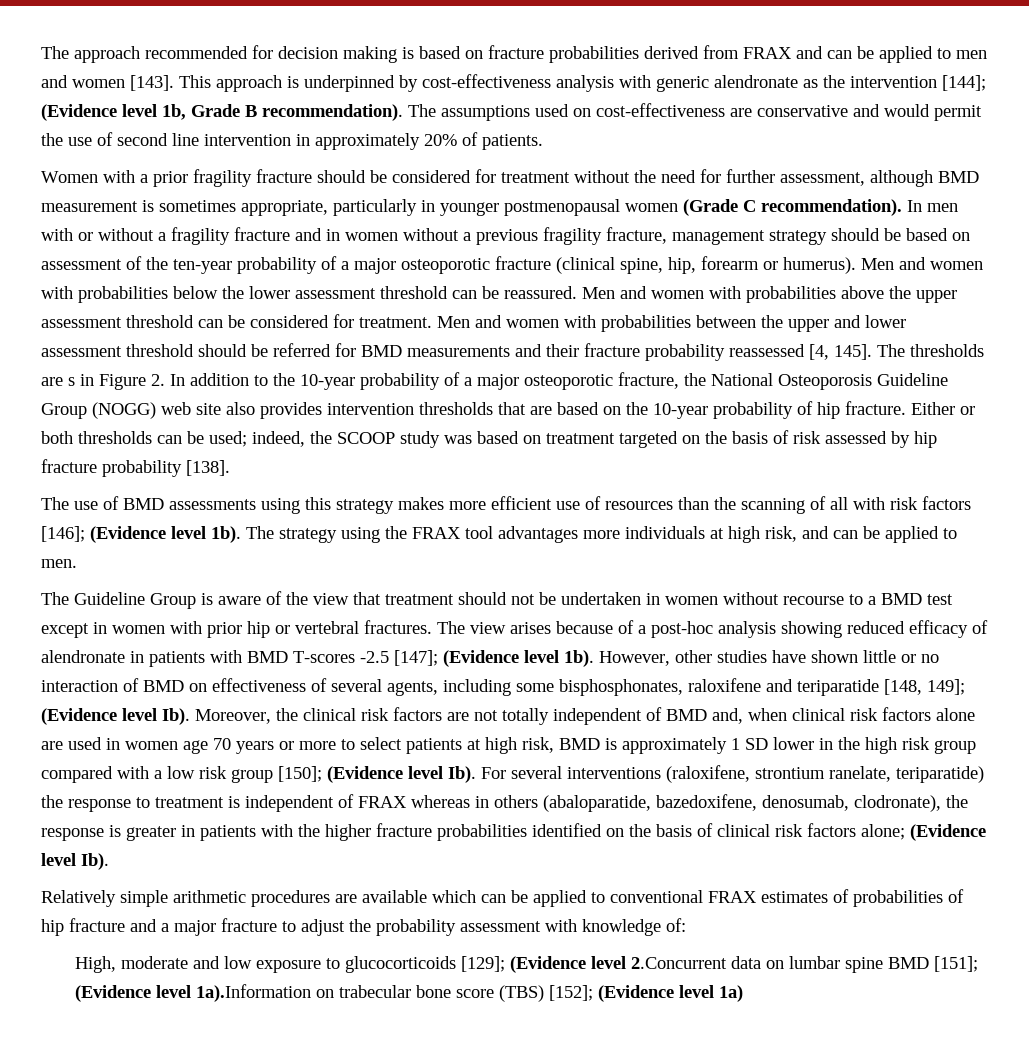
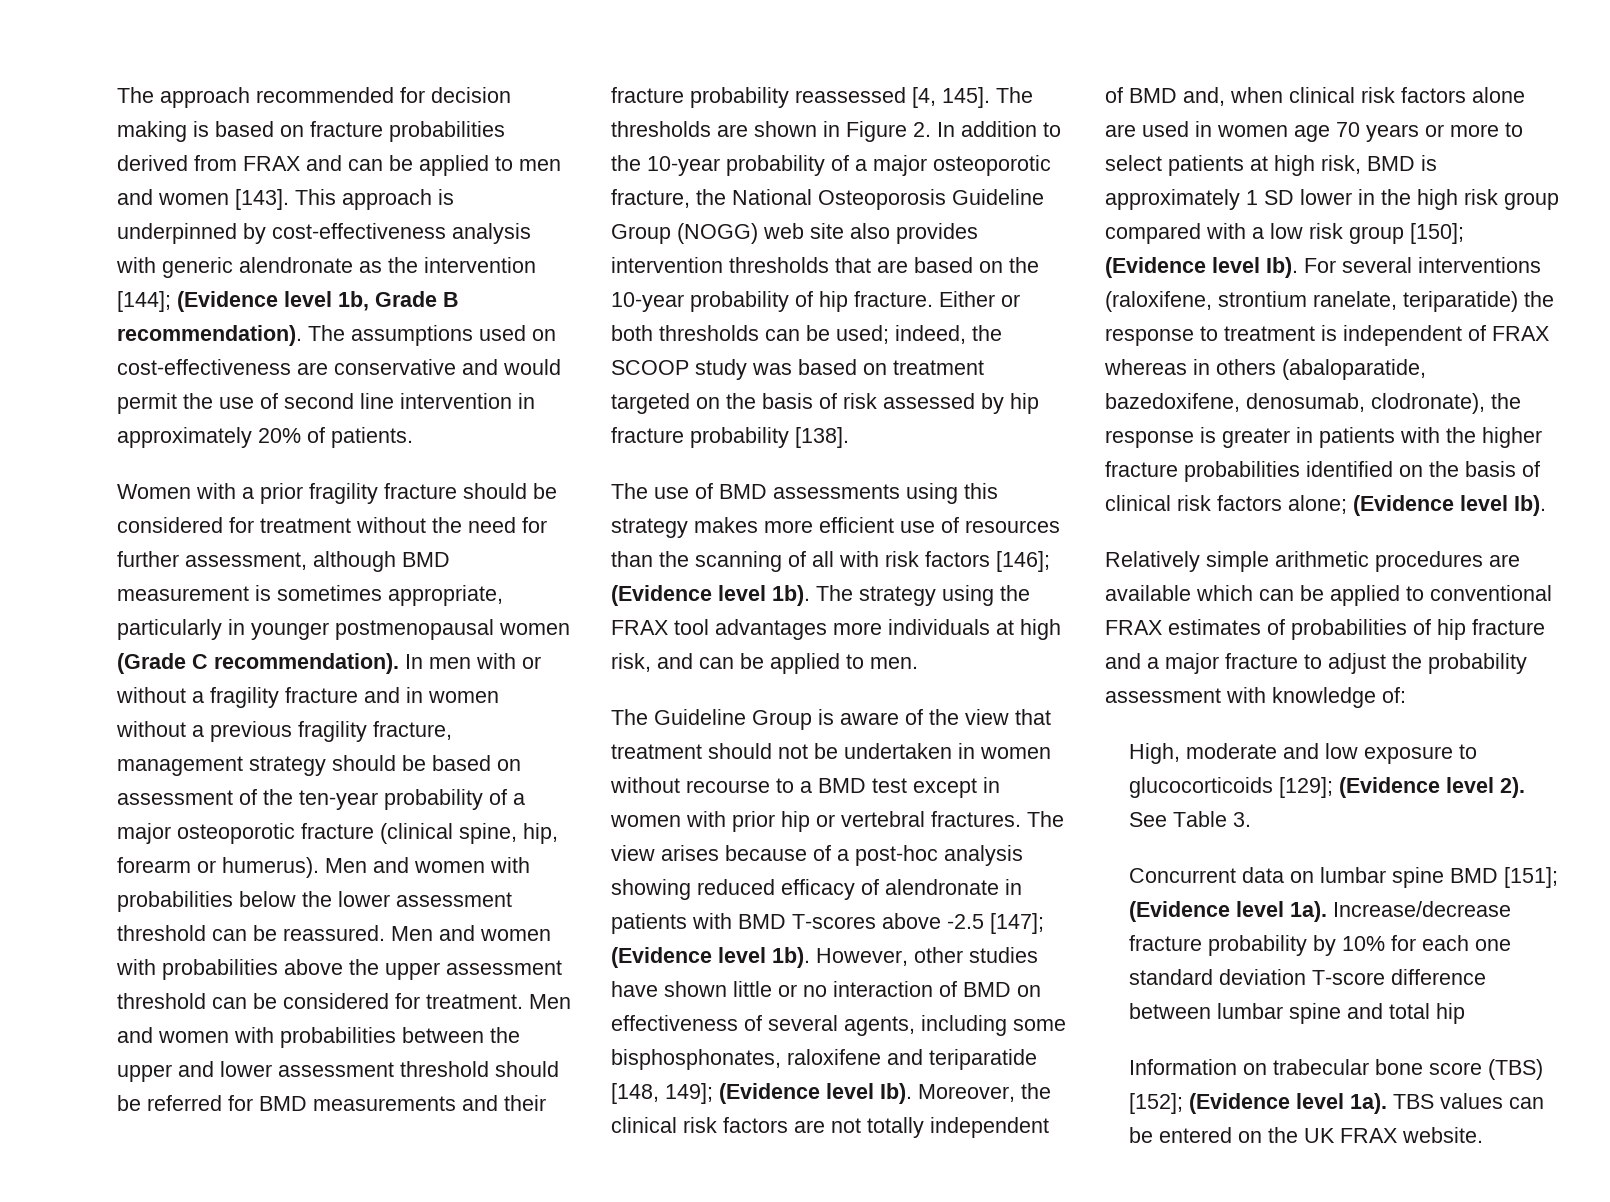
[68,377,75,386] s -> [754,121,817,137] shown
(355, 657) none -> [882,913,941,929] above
[631,957,728,969] 2.Concurrent -> [1500,777,1526,798] [1129,811,1252,827] [1129,868,1237,883] 2). See Table 3. // Concurrent
[196,984,312,1002] 1a).Information -> [1290,901,1512,922] [1129,935,1512,956] [1129,969,1487,985] [1129,1003,1466,1024] [1129,1059,1238,1075] 1a). Increase/decrease fracture probability by 10% for each one standard deviation T-score difference between lumbar spine and total hip // Information
[719,985,744,1002] 1a) -> [1350,1093,1545,1114] [1129,1127,1484,1143] 1a). TBS values can be entered on the UK FRAX website.

